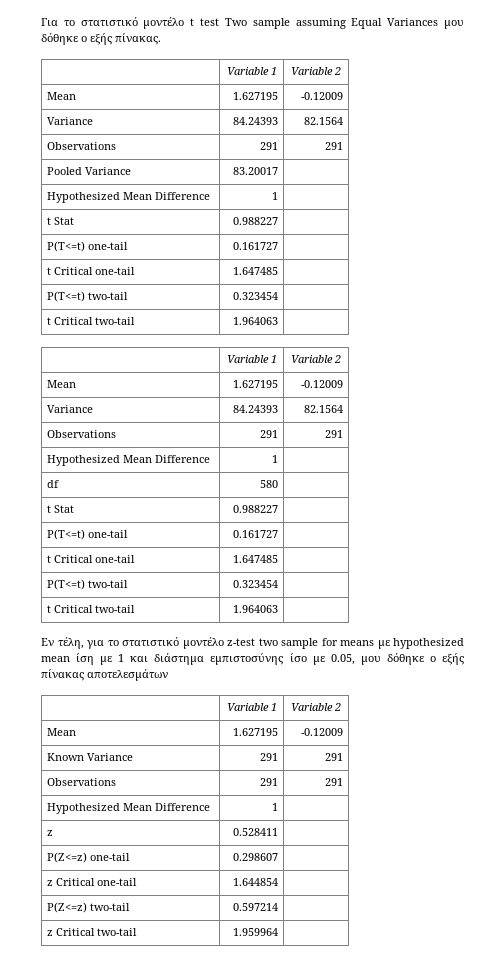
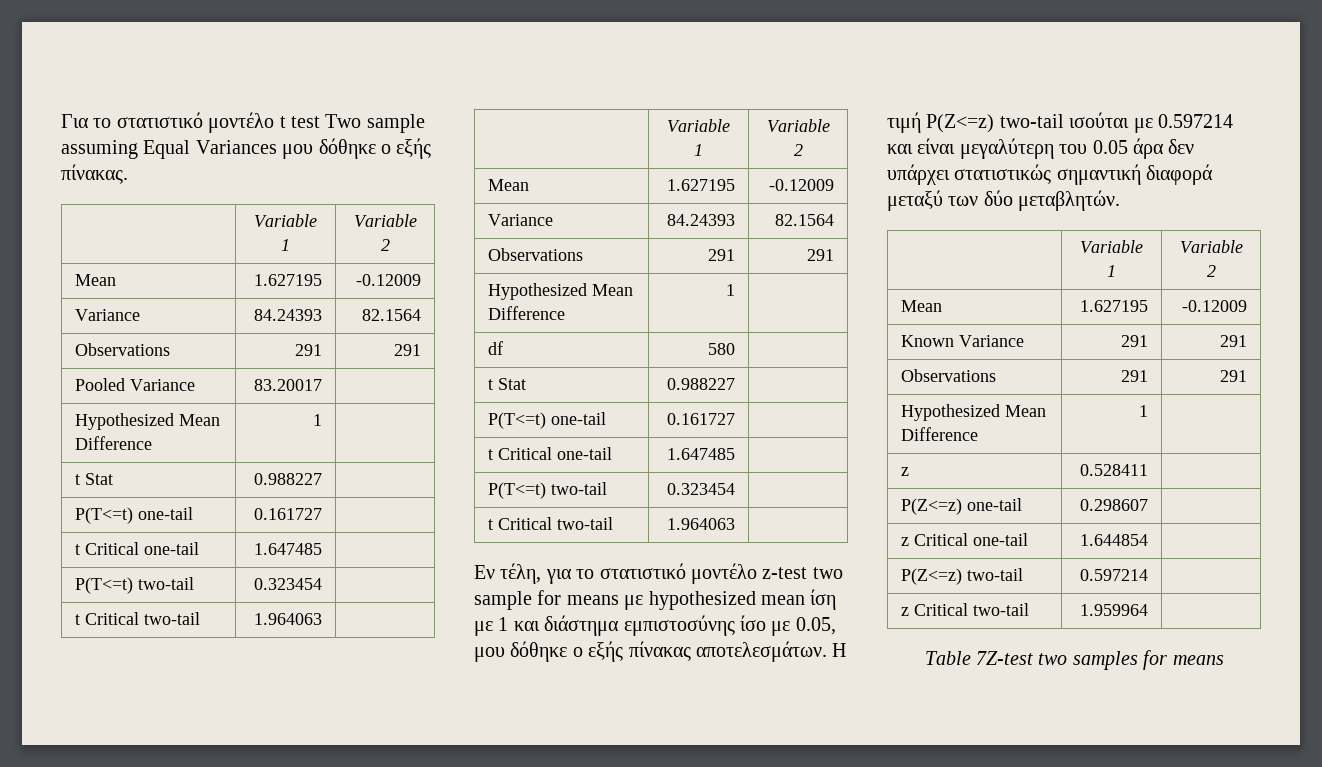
[87,669,168,681] αποτελεσμάτων -> [696,641,847,662] [887,112,1233,133] [887,138,1195,159] [887,164,1214,185] [887,190,1121,211] αποτελεσμάτων. Η τιμή P(Z<=z) two-tail ισούται με 0.597214 και είναι μεγαλύτερη του 0.05 άρα δεν υπάρχει στατιστικώς σημαντική διαφορά μεταξύ των δύο μεταβλητών.
(278, 932) none -> [924,650,1224,670] // Table 7Z-test two samples for means

